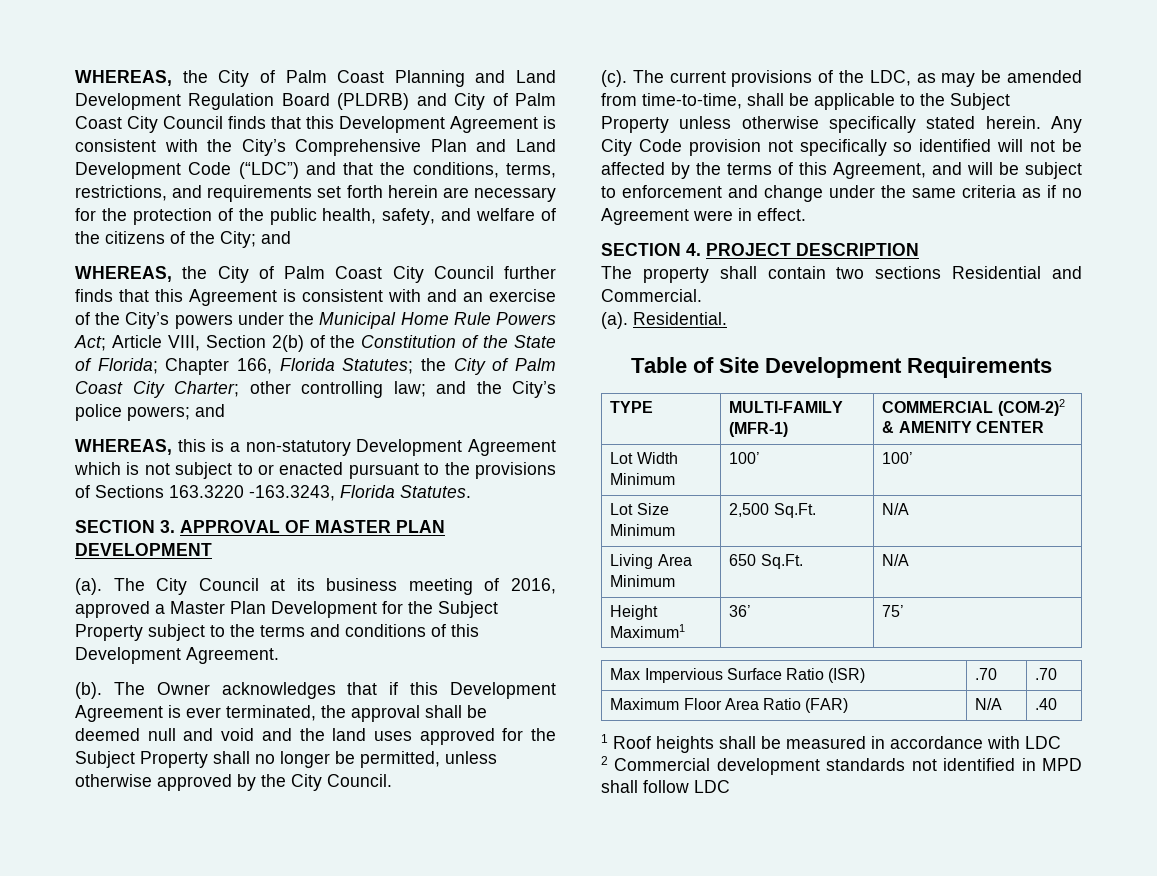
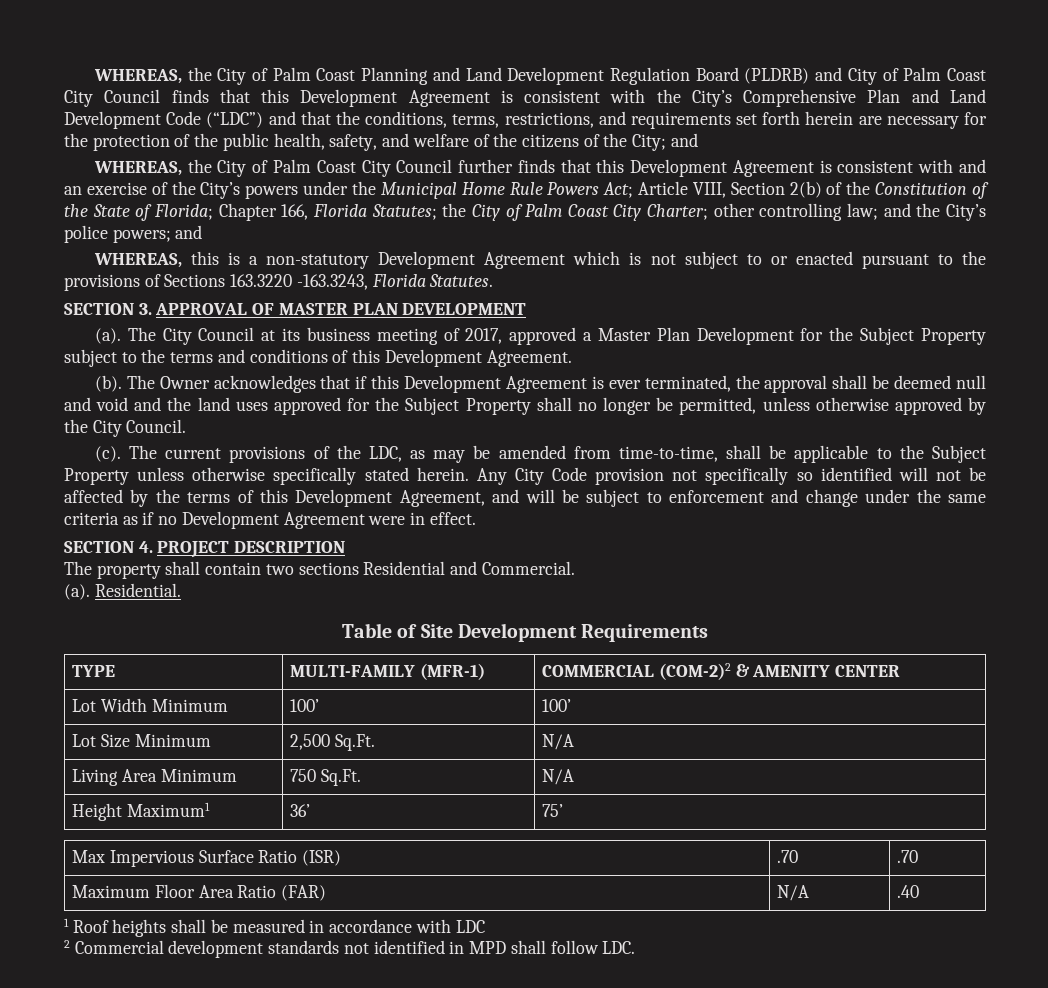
(183, 295) none -> [630,159,728,177] Development
[510,578,556,594] 2016, -> [465,328,503,344] 2017,
(827, 168) none -> [295,489,393,507] Development
(1082, 193) none -> [181,511,279,529] Development
[729,554,757,566] 650 -> [290,769,317,782] 750
[694,780,730,793] LDC -> [602,941,636,954] LDC.

